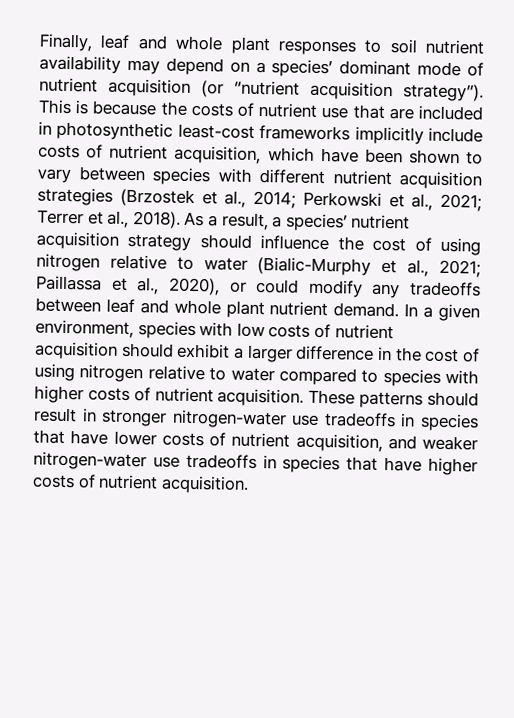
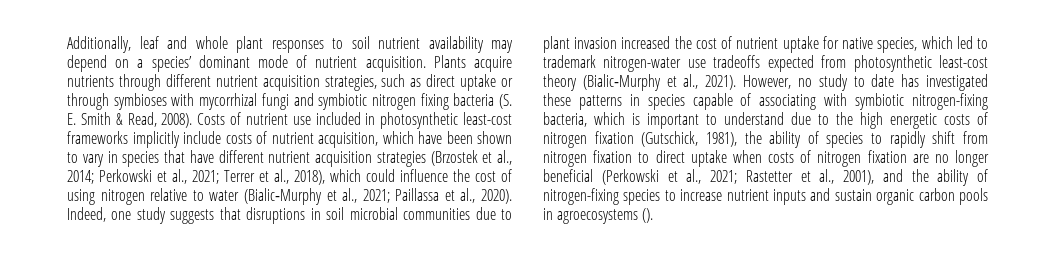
[39,33,93,52] Finally, -> [67,36,131,53] Additionally,
[108,78,484,102] [38,99,234,117] acquisition (or “nutrient acquisition strategy”). This is because the costs -> [365,55,512,72] [67,74,513,91] [67,93,512,110] [67,112,226,128] acquisition. Plants acquire nutrients through different nutrient acquisition strategies, such as direct uptake or through symbioses with mycorrhizal fungi and symbiotic nitrogen fixing bacteria (S. E. Smith & Read, 2008). Costs
[352,104,414,120] that are -> (311, 120) none
[78,166,252,186] between species with -> [107,150,214,167] in species that have
[132,211,411,232] [36,231,252,251] 2018). As a result, a species’ nutrient acquisition strategy should -> [293,169,395,185] 2018), which could
[168,277,481,299] [35,297,481,322] [35,319,394,340] [34,341,481,363] [34,363,479,387] [34,385,479,409] [33,407,479,432] [33,429,478,452] [33,451,478,476] [32,474,249,494] 2020), or could modify any tradeoffs between leaf and whole plant nutrient demand. In a given environment, species with low costs of nutrient acquisition should exhibit a larger difference in the cost of using nitrogen relative to water compared to species with higher costs of nutrient acquisition. These patterns should result in stronger nitrogen-water use tradeoffs in species that have lower costs of nutrient acquisition, and weaker nitrogen-water use tradeoffs in species that have higher costs of nutrient acquisition. -> [480,189,512,204] [67,207,512,224] [543,36,988,53] [543,55,988,72] [543,74,988,91] [543,93,988,110] [543,112,988,129] [543,131,988,148] [543,150,989,167] [543,169,988,186] [543,188,988,205] [543,208,654,224] 2020). Indeed, one study suggests that disruptions in soil microbial communities due to plant invasion increased the cost of nutrient uptake for native species, which led to trademark nitrogen-water use tradeoffs expected from photosynthetic least-cost theory (Bialic‐Murphy et al., 2021). However, no study to date has investigated these patterns in species capable of associating with symbiotic nitrogen-fixing bacteria, which is important to understand due to the high energetic costs of nitrogen fixation (Gutschick, 1981), the ability of species to rapidly shift from nitrogen fixation to direct uptake when costs of nitrogen fixation are no longer beneficial (Perkowski et al., 2021; Rastetter et al., 2001), and the ability of nitrogen-fixing species to increase nutrient inputs and sustain organic carbon pools in agroecosystems ().

